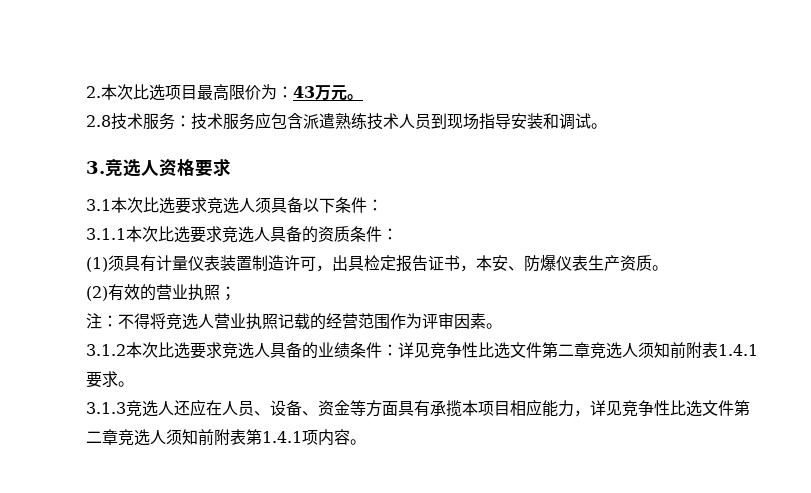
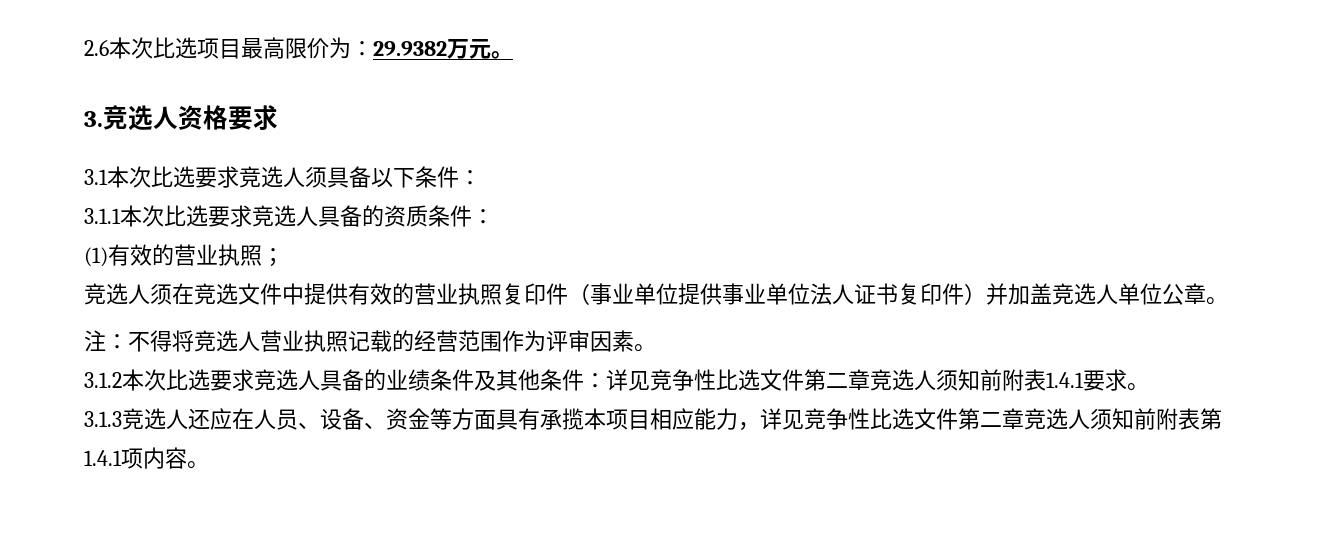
[86,86,101,98] 2. -> [84,40,109,56] 2.6
[293,86,315,98] 43 -> [373,41,447,56] 29.9382
[86,112,607,130] // 2.8技术服务：技术服务应包含派遣熟练技术人员到现场指导安装和调试。 -> (513, 55) none
[108,255,668,272] [86,284,236,301] 须具有计量仪表装置制造许可，出具检定报告证书，本安、防爆仪表生产资质。 // (2)有效的营业执照； -> [108,244,284,267] [84,283,1228,305] 有效的营业执照； // 竞选人须在竞选文件中提供有效的营业执照复印件（事业单位提供事业单位法人证书复印件）并加盖竞选人单位公章。
(382, 350) none -> [474,369,584,391] 及其他条件

